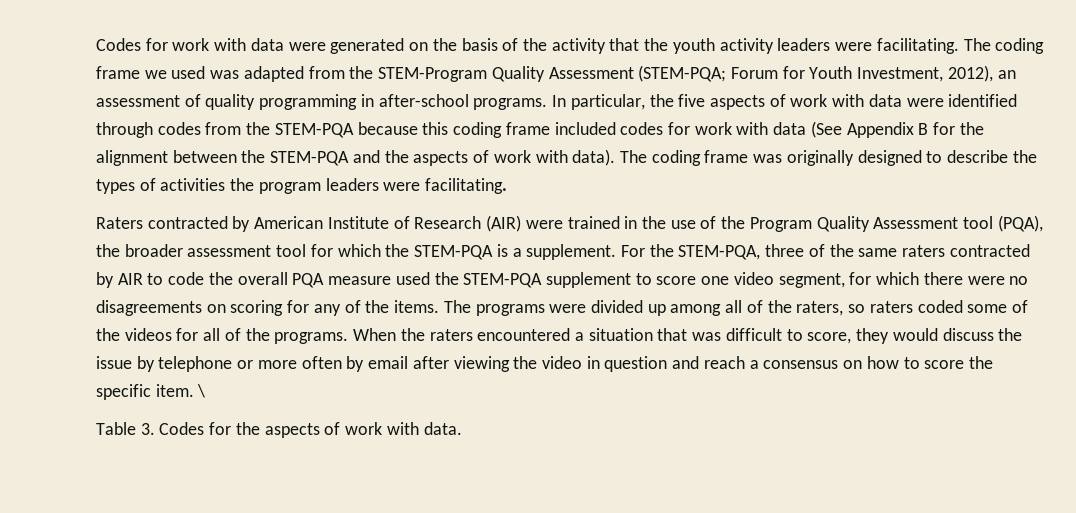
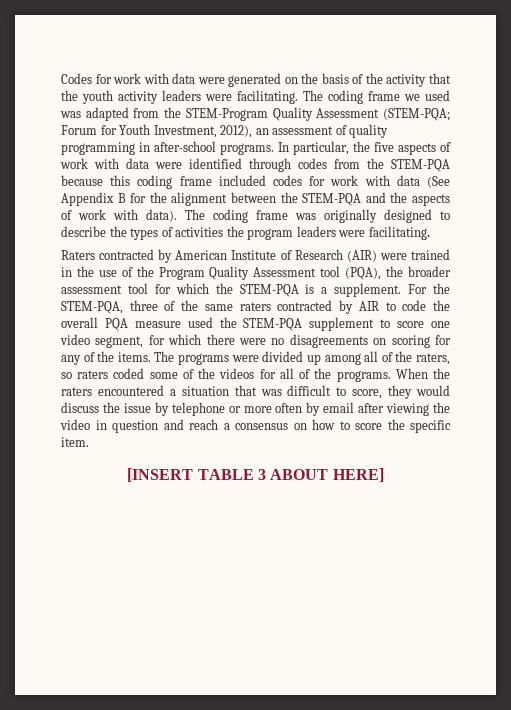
[197,384,206,398] [96,422,462,438] \ // Table 3. Codes for the aspects of work with data. -> [127,468,384,482] // [INSERT TABLE 3 ABOUT HERE]

